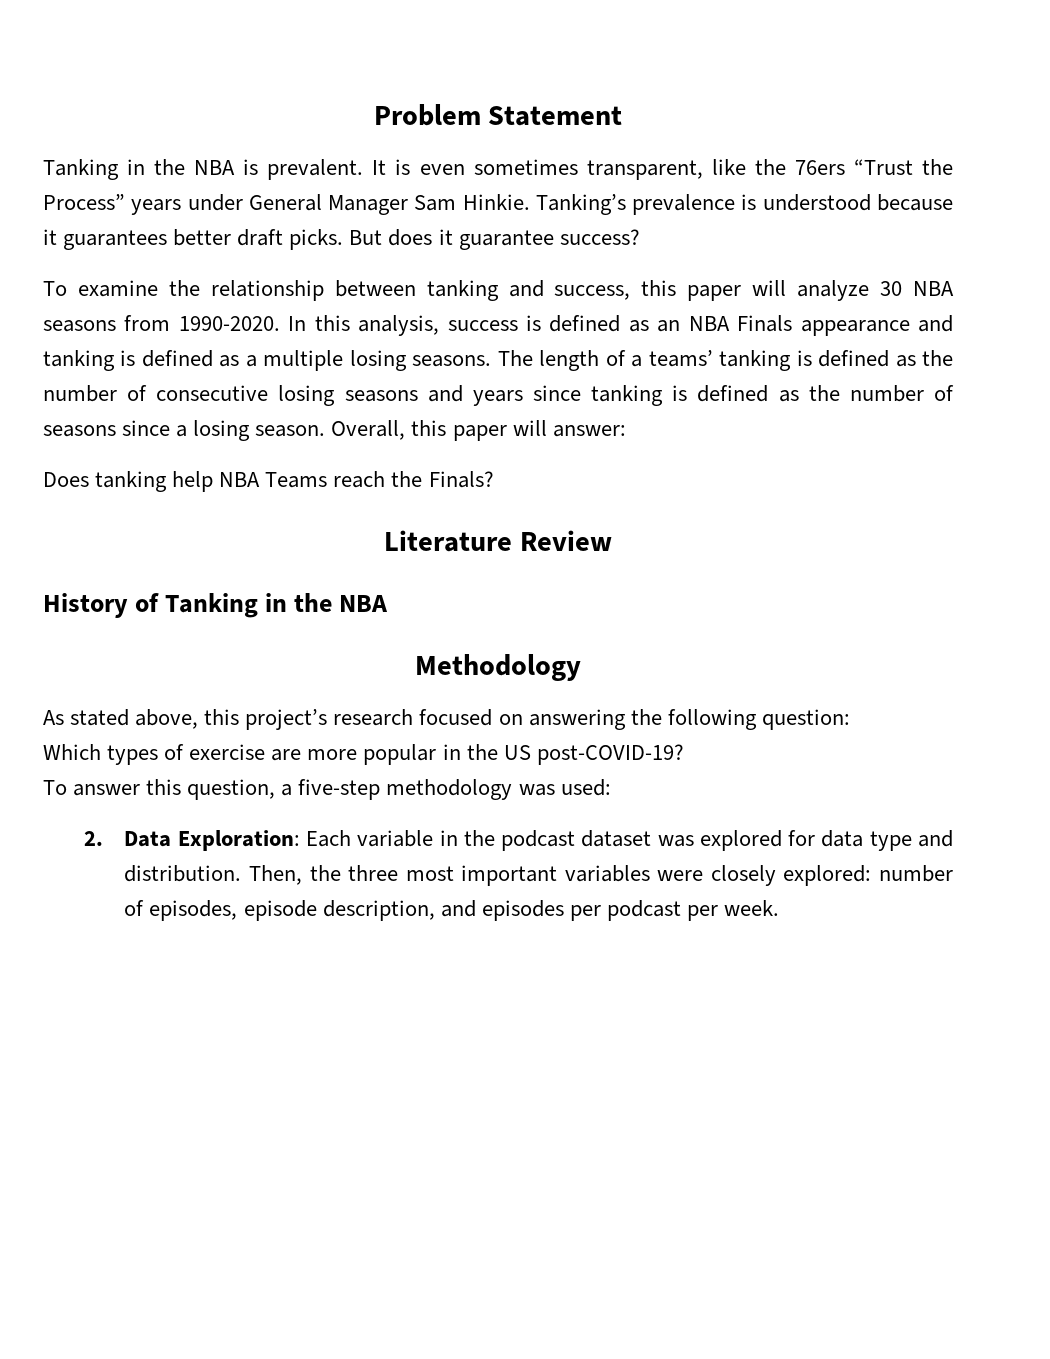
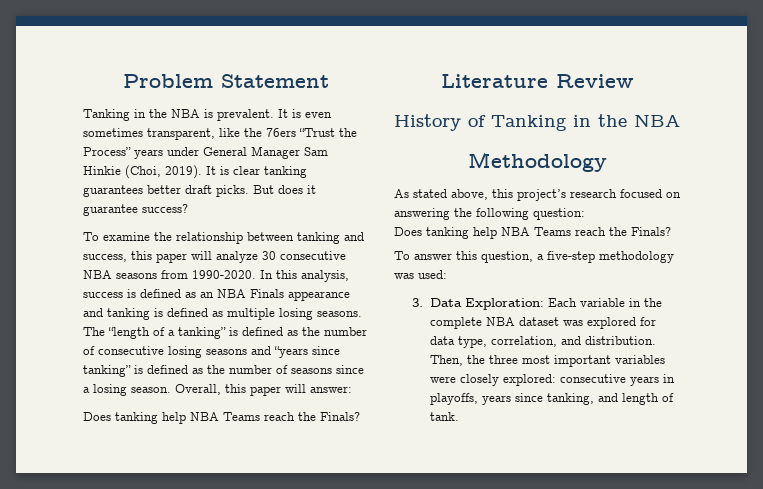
[462,194,953,215] [43,229,57,245] Hinkie. Tanking’s prevalence is understood because it -> [83,165,307,179] Hinkie (Choi, 2019). It is clear tanking
(903, 288) none -> [280,251,346,260] consecutive
[245,355,257,367] a -> (223, 314) none
[539,350,600,371] length -> [108,327,150,339] “length
[648,350,792,371] teams’ tanking -> [178,327,226,339] tanking”
[472,385,664,406] years since tanking -> [274,346,340,358] [83,365,131,377] “years since tanking”
[43,744,684,765] Which types of exercise are more popular in the US post-COVID-19? -> [394,227,671,239] Does tanking help NBA Teams reach the Finals?
[83,831,103,846] 2. -> [411,298,423,307] 3.
[501,830,576,851] podcast -> [429,317,515,329] complete NBA
[869,831,912,851] type -> [457,336,557,348] type, correlation,
[878,865,953,882] [124,900,780,921] number of episodes, episode description, and episodes per podcast per week. -> [559,374,675,386] [429,393,674,405] [429,412,459,421] consecutive years in playoffs, years since tanking, and length of tank.

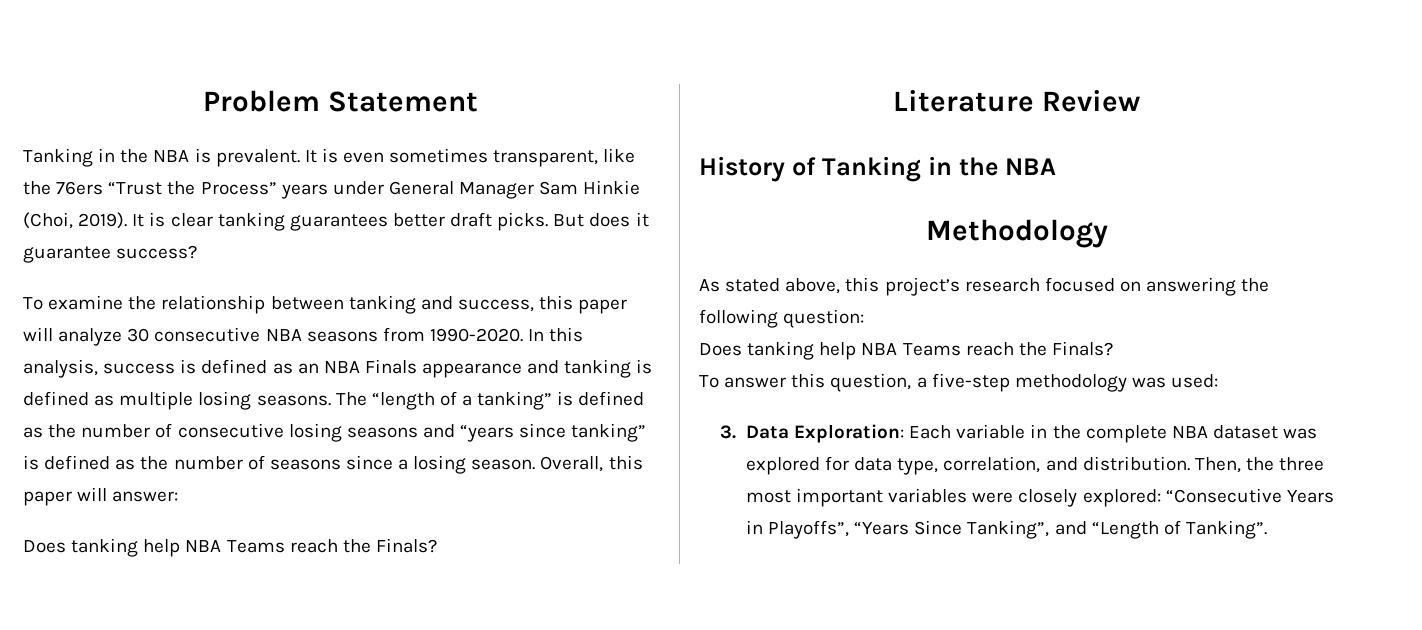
[559,374,675,386] [429,393,674,405] [429,412,459,421] consecutive years in playoffs, years since tanking, and length of tank. -> [1165,488,1334,503] [745,520,1267,539] “Consecutive Years in Playoffs”, “Years Since Tanking”, and “Length of Tanking”.

